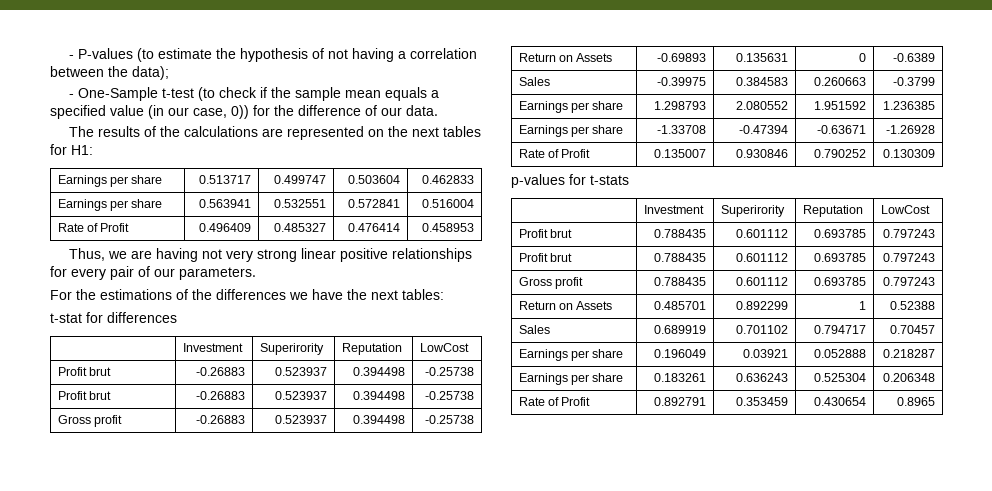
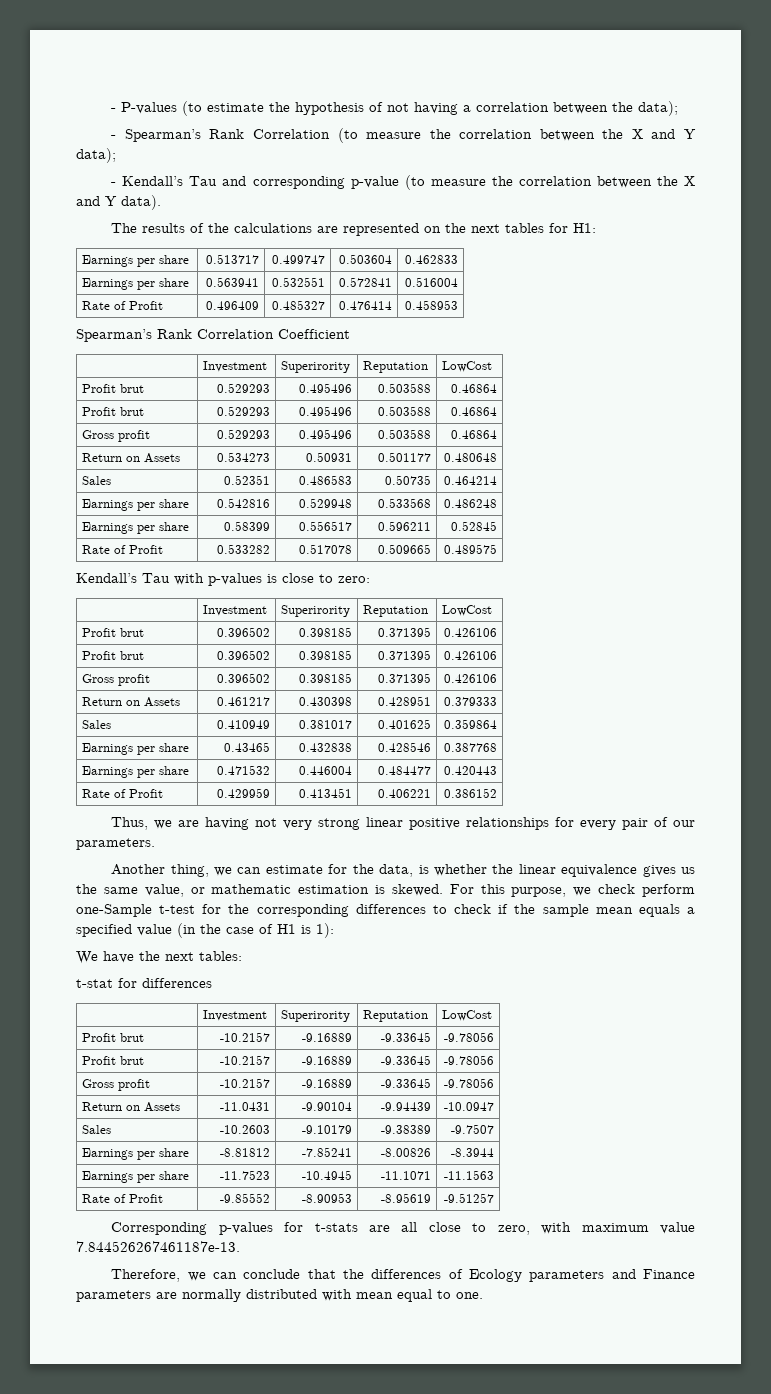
[77,87,439,101] [50,105,438,119] One-Sample t-test (to check if the sample mean equals a specified value (in our case, 0)) for the difference of our data. -> [124,128,696,143] [76,148,116,163] [111,175,695,190] [76,195,161,210] Spearman’s Rank Correlation (to measure the correlation between the X and Y data); // - Kendall’s Tau and corresponding p-value (to measure the correlation between the X and Y data).
(475, 227) none -> [76,329,350,342] [203,361,268,372] [281,361,351,373] [363,361,429,373] [442,361,493,372] [82,384,145,393] [216,383,270,393] [298,383,352,393] [377,383,431,393] [450,384,497,393] [82,407,145,416] [216,406,270,416] [298,406,352,416] [377,406,431,416] [450,407,497,416] [82,430,151,442] [216,429,270,439] [298,429,352,439] [377,429,431,439] [450,430,497,439] [82,453,181,463] [216,452,270,462] [305,452,352,462] [377,452,431,462] [443,453,497,462] [82,476,112,485] [223,475,270,485] [298,475,352,485] [384,475,431,485] [443,476,497,485] [82,499,190,511] [216,498,270,508] [298,498,352,508] [377,498,431,508] [443,499,497,508] [82,522,190,534] [223,521,270,531] [298,521,352,531] [377,521,431,531] [450,521,497,531] [82,545,164,554] [216,544,270,554] [298,544,352,554] [377,544,431,554] [443,544,497,554] [76,573,370,586] [203,605,268,616] [281,605,351,617] [363,605,429,617] [442,605,493,616] [82,628,145,637] [216,627,270,637] [298,627,352,637] [377,627,431,637] [443,628,497,637] [82,651,145,660] [216,650,270,660] [298,650,352,660] [377,650,431,660] [443,651,497,660] [82,674,151,686] [216,673,270,683] [298,673,352,683] [377,673,431,683] [443,674,497,683] [82,697,181,707] [216,697,270,706] [298,697,352,706] [377,696,431,706] [443,697,497,706] [82,720,112,729] [216,720,270,729] [298,720,352,729] [377,719,431,729] [443,719,497,729] [82,743,190,755] [223,742,270,752] [298,743,352,752] [377,742,431,752] [443,743,497,752] [82,766,190,778] [216,765,270,775] [298,766,352,775] [377,766,431,775] [443,766,497,775] [82,789,164,798] [216,788,270,798] [298,788,352,798] [377,789,431,798] [443,788,497,798] // Spearman’s Rank Correlation Coefficient // | Investment | Superirority | Reputation | LowCost // Profit brut | 0.529293 | 0.495496 | 0.503588 | 0.46864 // Profit brut | 0.529293 | 0.495496 | 0.503588 | 0.46864 // Gross profit | 0.529293 | 0.495496 | 0.503588 | 0.46864 // Return on Assets | 0.534273 | 0.50931 | 0.501177 | 0.480648 // Sales | 0.52351 | 0.486583 | 0.50735 | 0.464214 // Earnings per share | 0.542816 | 0.529948 | 0.533568 | 0.486248 // Earnings per share | 0.58399 | 0.556517 | 0.596211 | 0.52845 // Rate of Profit | 0.533282 | 0.517078 | 0.509665 | 0.489575 // Kendall’s Tau with p-values is close to zero: // | Investment | Superirority | Reputation | LowCost // Profit brut | 0.396502 | 0.398185 | 0.371395 | 0.426106 // Profit brut | 0.396502 | 0.398185 | 0.371395 | 0.426106 // Gross profit | 0.396502 | 0.398185 | 0.371395 | 0.426106 // Return on Assets | 0.461217 | 0.430398 | 0.428951 | 0.379333 // Sales | 0.410949 | 0.381017 | 0.401625 | 0.359864 // Earnings per share | 0.43465 | 0.432838 | 0.428546 | 0.387768 // Earnings per share | 0.471532 | 0.446004 | 0.484477 | 0.420443 // Rate of Profit | 0.429959 | 0.413451 | 0.406221 | 0.386152
[50,289,308,300] For the estimations of the differences we -> [111,864,696,877] [76,884,695,897] [76,904,695,917] [76,923,334,938] [76,951,98,964] Another thing, we can estimate for the data, is whether the linear equivalence gives us the same value, or mathematic estimation is skewed. For this purpose, we check perform one-Sample t-test for the corresponding differences to check if the sample mean equals a specified value (in the case of H1 is 1): // We
[196,367,246,376] [275,367,328,376] [353,367,406,376] [425,367,475,376] [57,391,112,400] [196,391,246,400] [275,391,328,400] [353,391,406,400] [425,391,475,400] [57,415,123,427] [196,415,246,424] [275,415,328,424] [353,415,406,424] [425,415,475,424] [518,53,613,62] [657,53,707,62] [736,53,789,62] [859,53,867,62] [893,53,936,62] [518,77,550,86] [657,77,707,86] [736,77,789,86] [814,77,867,86] [893,77,936,86] [518,101,624,113] [654,101,707,110] [736,101,789,110] [814,101,867,110] [883,101,936,110] [518,125,624,137] [657,125,707,134] [739,125,789,134] [817,125,867,134] [886,125,936,134] [518,149,591,158] [654,149,707,158] [736,149,789,158] [814,149,867,158] [883,149,936,158] [511,174,629,188] [643,205,704,214] [720,205,785,217] [802,205,863,217] [880,205,930,214] [518,229,573,238] [654,229,707,238] [736,229,789,238] [814,229,867,238] [883,229,936,238] [518,253,573,262] [654,253,707,262] [736,253,789,262] [814,253,867,262] [883,253,936,262] [518,277,584,289] [654,277,707,286] [736,277,789,286] [814,277,867,286] [883,277,936,286] [518,301,613,310] [654,301,707,310] [736,301,789,310] [859,301,867,310] [890,301,936,310] [518,325,550,334] [654,325,707,334] [736,325,789,334] [814,325,867,334] [890,325,936,334] [518,349,624,361] [654,349,707,358] [743,349,789,358] [814,349,867,358] [883,349,936,358] [518,373,624,385] [654,373,707,382] [736,373,789,382] [814,373,867,382] [883,373,936,382] [518,397,591,406] [654,397,707,406] [736,397,789,406] [814,397,867,406] [897,397,936,406] -0.26883 | 0.523937 | 0.394498 | -0.25738 // Profit brut | -0.26883 | 0.523937 | 0.394498 | -0.25738 // Gross profit | -0.26883 | 0.523937 | 0.394498 | -0.25738 // Return on Assets | -0.69893 | 0.135631 | 0 | -0.6389 // Sales | -0.39975 | 0.384583 | 0.260663 | -0.3799 // Earnings per share | 1.298793 | 2.080552 | 1.951592 | 1.236385 // Earnings per share | -1.33708 | -0.47394 | -0.63671 | -1.26928 // Rate of Profit | 0.135007 | 0.930846 | 0.790252 | 0.130309 // p-values for t-stats // | Investment | Superirority | Reputation | LowCost // Profit brut | 0.788435 | 0.601112 | 0.693785 | 0.797243 // Profit brut | 0.788435 | 0.601112 | 0.693785 | 0.797243 // Gross profit | 0.788435 | 0.601112 | 0.693785 | 0.797243 // Return on Assets | 0.485701 | 0.892299 | 1 | 0.52388 // Sales | 0.689919 | 0.701102 | 0.794717 | 0.70457 // Earnings per share | 0.196049 | 0.03921 | 0.052888 | 0.218287 // Earnings per share | 0.183261 | 0.636243 | 0.525304 | 0.206348 // Rate of Profit | 0.892791 | 0.353459 | 0.430654 | 0.8965 -> [219,1032,270,1042] [301,1033,352,1042] [380,1032,431,1042] [443,1032,494,1042] [82,1056,145,1065] [219,1055,270,1065] [301,1056,352,1065] [380,1055,431,1065] [443,1055,494,1065] [82,1079,151,1091] [219,1078,270,1088] [301,1079,352,1088] [380,1078,431,1088] [443,1078,494,1088] [82,1102,181,1112] [219,1102,270,1111] [301,1102,352,1111] [380,1102,431,1111] [443,1102,494,1111] [82,1125,112,1134] [219,1125,270,1134] [301,1125,352,1134] [380,1125,431,1134] [450,1124,494,1134] [82,1148,190,1160] [219,1148,270,1157] [301,1147,352,1157] [380,1148,431,1157] [450,1148,494,1157] [82,1171,190,1183] [219,1170,270,1180] [301,1170,352,1180] [380,1171,431,1180] [443,1170,494,1180] [82,1194,164,1203] [219,1193,270,1203] [301,1193,352,1203] [380,1193,431,1203] [443,1193,494,1203] [111,1222,695,1235] [76,1241,240,1252] [111,1269,695,1282] [76,1289,483,1302] -10.2157 | -9.16889 | -9.33645 | -9.78056 // Profit brut | -10.2157 | -9.16889 | -9.33645 | -9.78056 // Gross profit | -10.2157 | -9.16889 | -9.33645 | -9.78056 // Return on Assets | -11.0431 | -9.90104 | -9.94439 | -10.0947 // Sales | -10.2603 | -9.10179 | -9.38389 | -9.7507 // Earnings per share | -8.81812 | -7.85241 | -8.00826 | -8.3944 // Earnings per share | -11.7523 | -10.4945 | -11.1071 | -11.1563 // Rate of Profit | -9.85552 | -8.90953 | -8.95619 | -9.51257 // Corresponding p-values for t-stats are all close to zero, with maximum value 7.844526267461187e-13. // Therefore, we can conclude that the differences of Ecology parameters and Finance parameters are normally distributed with mean equal to one.

